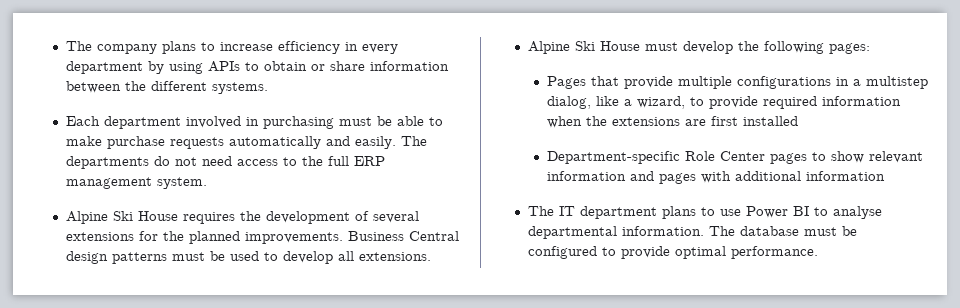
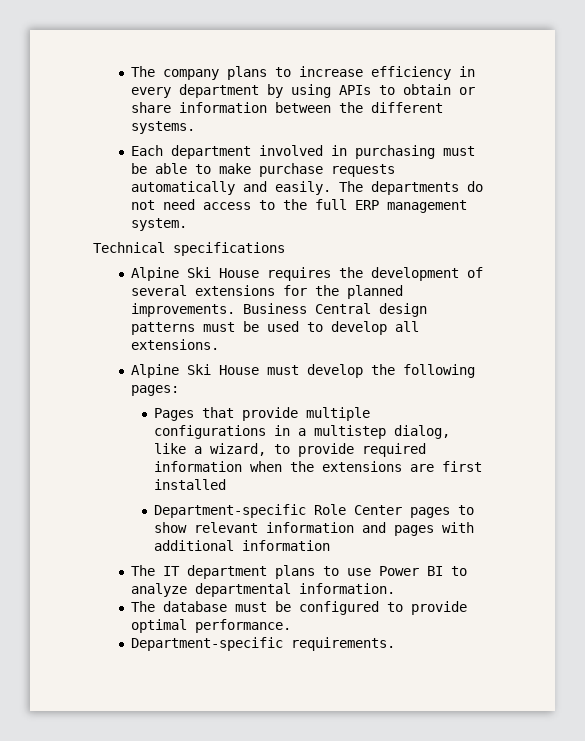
(208, 183) none -> [93,242,285,256] // Technical specifications
[833,206,883,219] analyse -> [130,583,187,597] analyze
(705, 231) none -> (395, 588) //
(819, 252) none -> [130,637,395,651] // Department-specific requirements.

